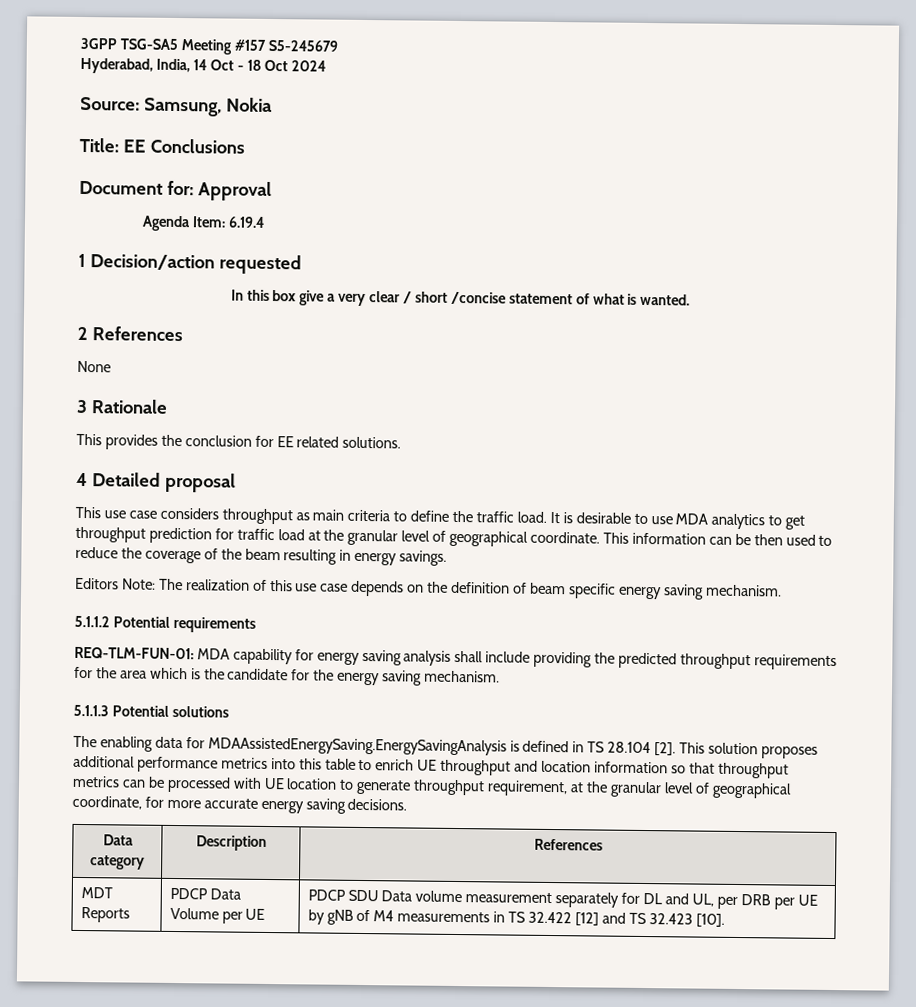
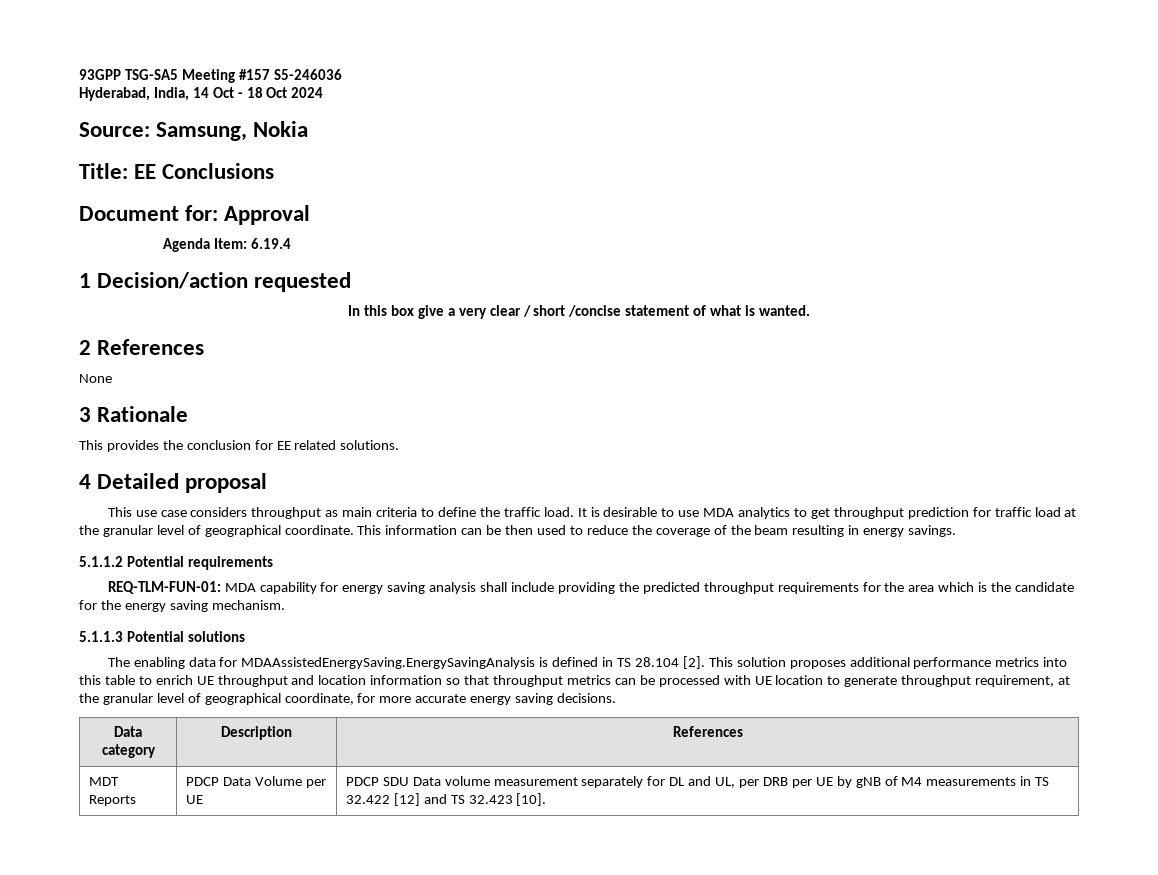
[80,37,117,50] 3GPP -> [79,69,121,80] 93GPP
[267,39,338,52] S5-245679 -> [273,69,342,80] S5-246036
[75,577,782,600] // Editors Note: The realization of this use case depends on the definition of beam specific energy saving mechanism. -> (957, 531) none

